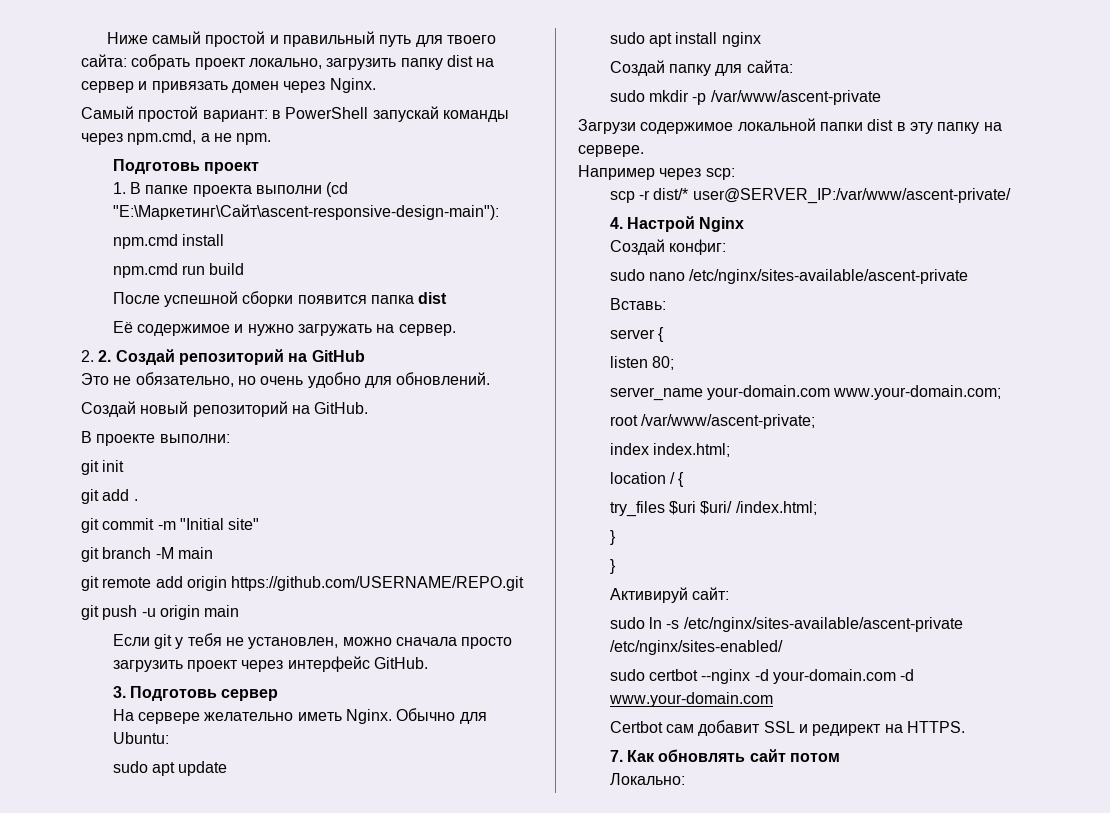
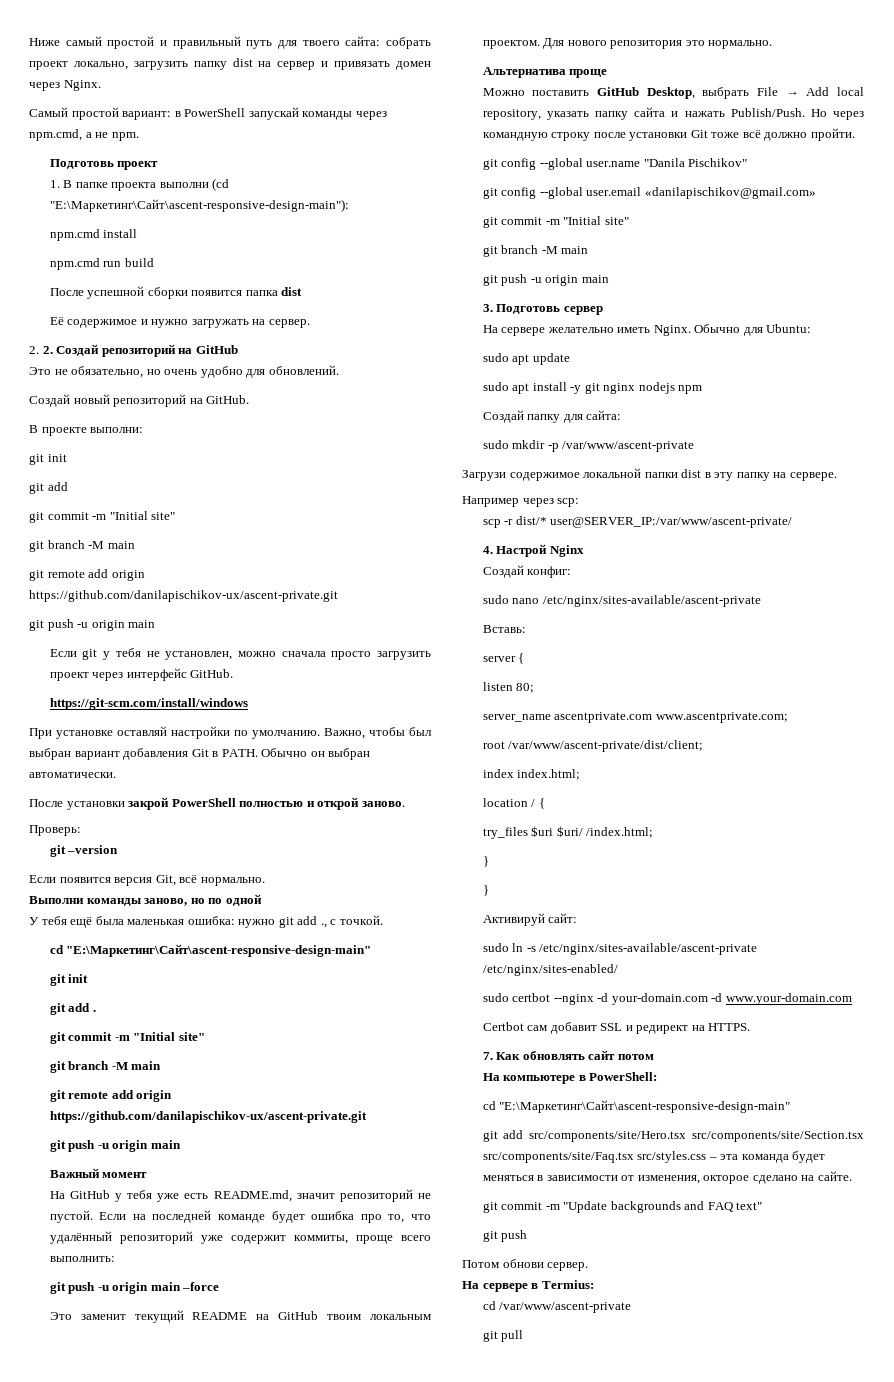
[133,499,138,501] . -> (68, 486) none
[231,576,525,591] https://github.com/USERNAME/REPO.git -> [29,590,338,602] https://github.com/danilapischikov-ux/ascent-private.git
(429, 663) none -> [49,698,248,710] [29,726,432,739] [29,748,371,760] [29,772,116,778] [29,797,405,810] [29,825,81,836] [49,845,119,857] [29,875,265,886] [29,894,262,906] [29,915,383,928] [49,944,372,957] [49,974,89,986] [49,1003,96,1015] [49,1032,205,1044] [49,1061,162,1073] [49,1090,173,1102] [49,1111,367,1123] [49,1140,181,1152] [49,1168,148,1178] [49,1189,431,1202] [49,1210,432,1223] [49,1231,431,1244] [49,1256,115,1262] [49,1282,220,1294] [49,1310,432,1323] [482,38,773,49] [482,67,608,78] [482,87,864,99] [482,107,865,120] [482,128,855,141] [482,158,748,170] [482,187,816,199] [482,216,629,228] [482,245,589,257] [482,274,609,286] // https://git-scm.com/install/windows // При установке оставляй настройки по умолчанию. Важно, чтобы был выбран вариант добавления Git в PATH. Обычно он выбран автоматически. // После установки закрой PowerShell полностью и открой заново. // Проверь: // git –version // Если появится версия Git, всё нормально. // Выполни команды заново, но по одной // У тебя ещё была маленькая ошибка: нужно git add ., с точкой. // cd "E:\Маркетинг\Сайт\ascent-responsive-design-main" // git init // git add . // git commit -m "Initial site" // git branch -M main // git remote add origin https://github.com/danilapischikov-ux/ascent-private.git // git push -u origin main // Важный момент // На GitHub у тебя уже есть README.md, значит репозиторий не пустой. Если на последней команде будет ошибка про то, что удалённый репозиторий уже содержит коммиты, проще всего выполнить: // git push -u origin main –force // Это заменит текущий README на GitHub твоим локальным проектом. Для нового репозитория это нормально. // Альтернатива проще // Можно поставить GitHub Desktop, выбрать File → Add local repository, указать папку сайта и нажать Publish/Push. Но через командную строку после установки Git тоже всё должно пройти. // git config --global user.name "Danila Pischikov" // git config --global user.email «danilapischikov@gmail.com» // git commit -m "Initial site" // git branch -M main // git push -u origin main
(718, 38) none -> [570,383,600,394] -y git
(761, 39) none -> [638,382,703,394] nodejs npm
[707,385,1002,400] your-domain.com www.your-domain.com; -> [554,712,788,723] ascentprivate.com www.ascentprivate.com;
[641,414,816,429] /var/www/ascent-private; -> [508,740,704,752] /var/www/ascent-private/dist/client;
[609,773,685,785] Локально: -> [482,1072,658,1084] [482,1100,791,1113] [482,1130,864,1142] [482,1151,826,1163] [482,1171,852,1184] [482,1201,763,1213] [482,1230,528,1242] [462,1259,589,1271] [462,1280,594,1292] [482,1301,632,1313] [482,1330,524,1342] На компьютере в PowerShell: // cd "E:\Маркетинг\Сайт\ascent-responsive-design-main" // git add src/components/site/Hero.tsx src/components/site/Section.tsx src/components/site/Faq.tsx src/styles.css – эта команда будет меняться в зависимости от изменения, окторое сделано на сайте. // git commit -m "Update backgrounds and FAQ text" // git push // Потом обнови сервер. // На сервере в Termius: // cd /var/www/ascent-private // git pull

